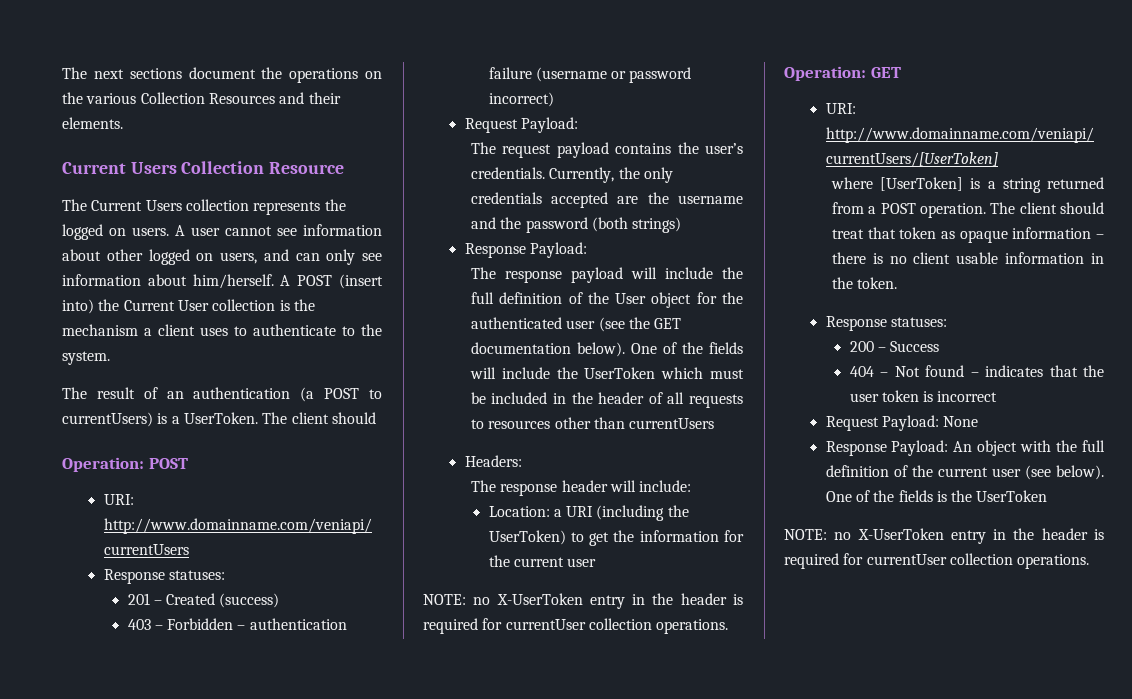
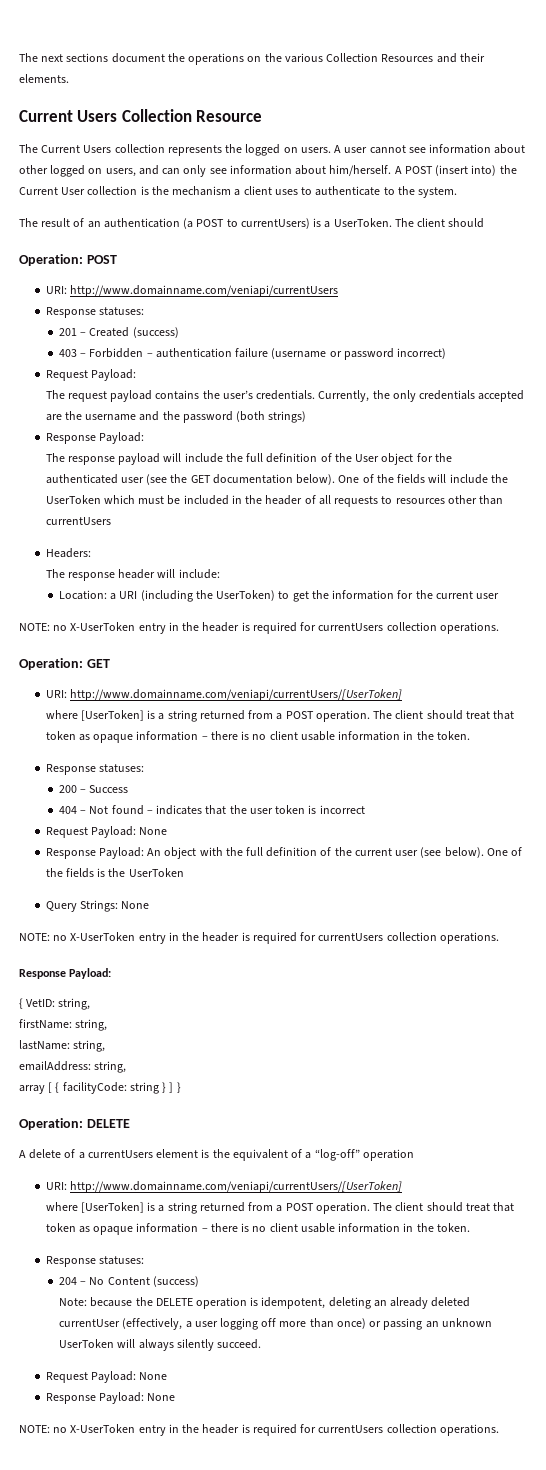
[505,619,586,630] currentUser -> [318,623,384,631] currentUsers
(1048, 496) none -> [45,900,150,912] // Query Strings: None
[866,553,1090,569] currentUser collection operations. -> [318,932,499,944] [19,968,112,979] [19,998,91,1010] [19,1019,108,1031] [19,1040,106,1052] [19,1061,127,1073] [19,1082,181,1094] [19,1118,130,1130] [19,1149,414,1161] [45,1181,402,1193] [45,1202,515,1214] [45,1223,470,1235] [45,1256,144,1267] [58,1276,199,1287] [59,1297,471,1309] [59,1318,492,1330] [59,1339,262,1351] [45,1371,168,1383] [45,1392,176,1404] [19,1424,499,1436] currentUsers collection operations. // Response Payload: // { VetID: string, // firstName: string, // lastName: string, // emailAddress: string, // array [ { facilityCode: string } ] } // Operation: DELETE // A delete of a currentUsers element is the equivalent of a “log-off” operation // URI: http://www.domainname.com/veniapi/currentUsers/[UserToken] // where [UserToken] is a string returned from a POST operation. The client should treat that token as opaque information – there is no client usable information in the token. // Response statuses: // 204 – No Content (success) // Note: because the DELETE operation is idempotent, deleting an already deleted currentUser (effectively, a user logging off more than once) or passing an unknown UserToken will always silently succeed. // Request Payload: None // Response Payload: None // NOTE: no X-UserToken entry in the header is required for currentUsers collection operations.

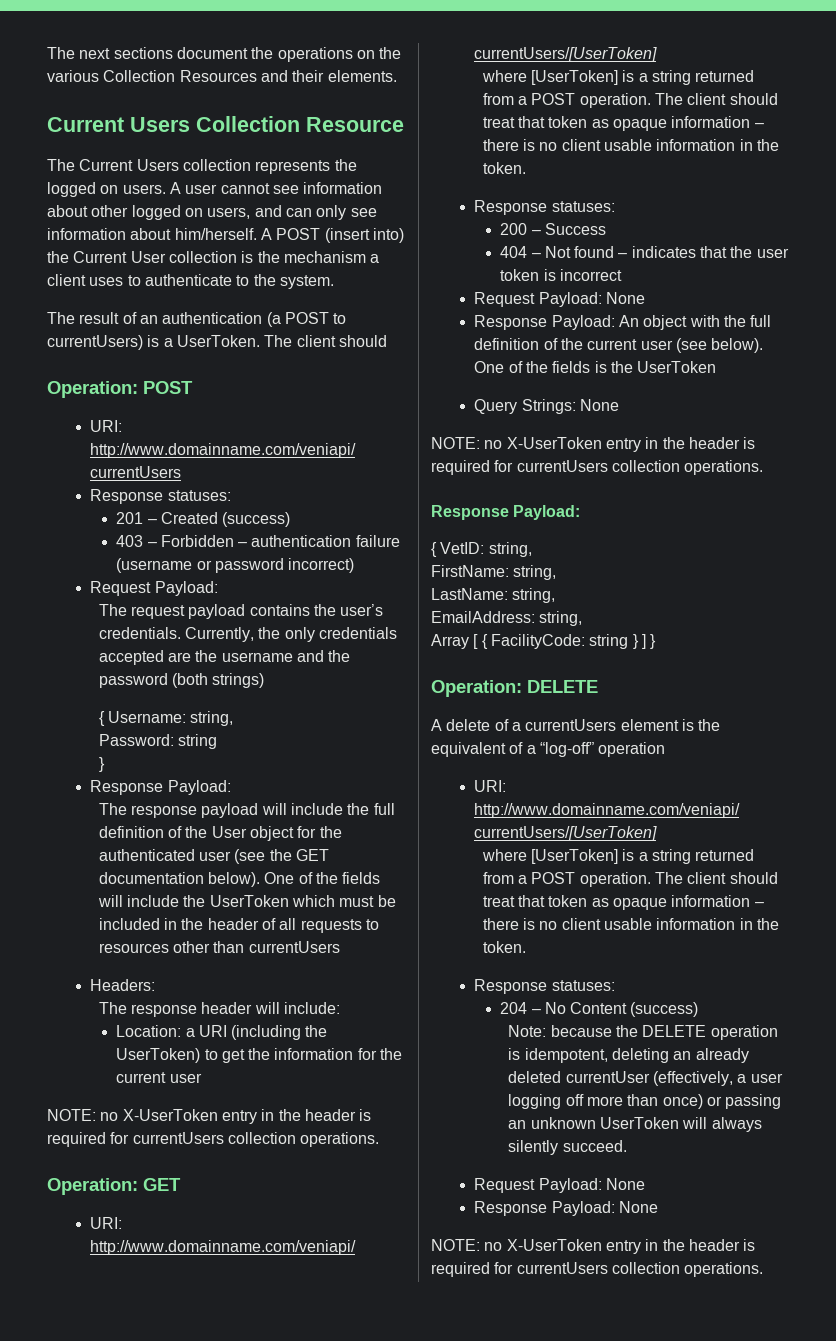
(307, 417) none -> [98,711,234,726] [98,734,217,749] [98,757,105,772] // { Username: string, // Password: string // }
[19,1019,108,1031] [19,1040,106,1052] [19,1061,127,1073] [19,1085,45,1094] firstName: string, // lastName: string, // emailAddress: string, // array -> [431,565,557,580] [431,588,556,603] [431,611,583,626] [431,634,469,649] FirstName: string, // LastName: string, // EmailAddress: string, // Array
[62,1082,127,1094] facilityCode: -> [490,634,585,649] FacilityCode:

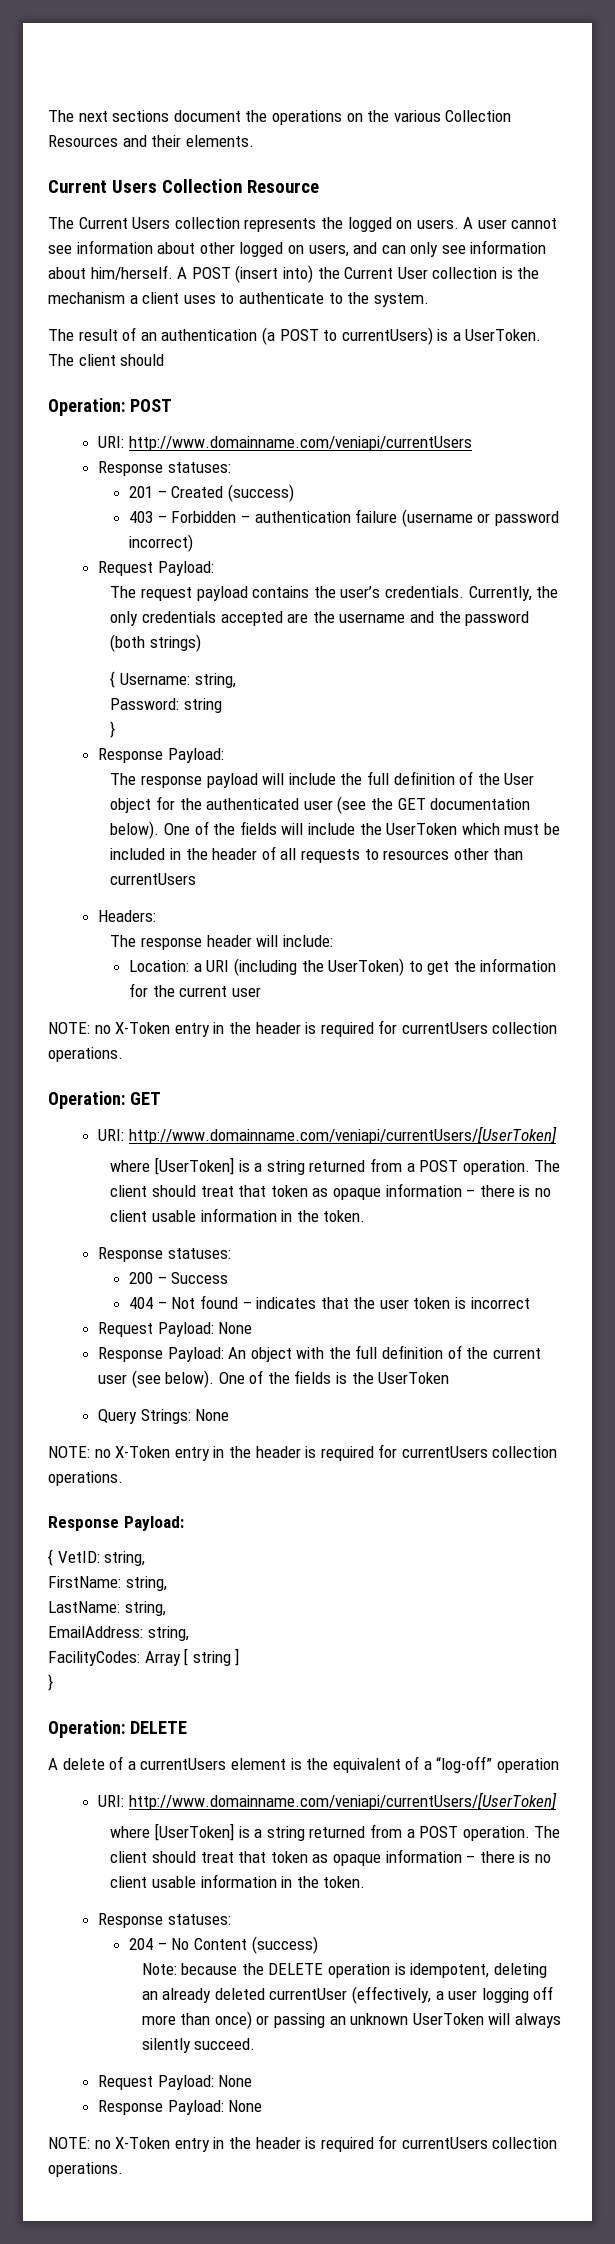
[122,1109,218,1121] X-UserToken -> [115,1022,171,1034] X-Token
[506,437,602,449] X-UserToken -> [115,1446,171,1458] X-Token
(583, 618) none -> [48,1651,140,1666] FacilityCodes:
[481,634,639,649] { FacilityCode: string } -> [192,1651,231,1666] string
(646, 641) none -> (240, 1657) //
[506,1239,602,1251] X-UserToken -> [115,2137,171,2149] X-Token

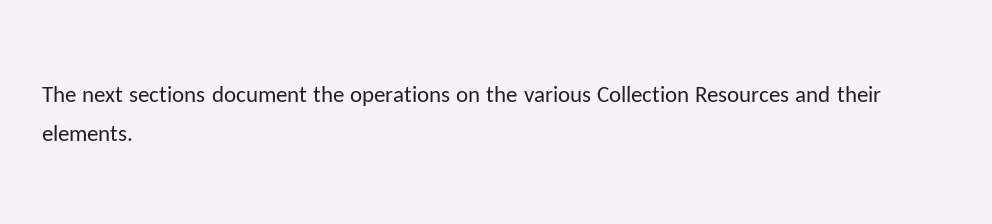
[48,179,319,193] [48,217,558,232] [48,240,547,257] [48,265,540,283] [48,292,429,307] [48,327,542,345] [48,354,165,366] [48,398,172,416] [97,436,472,451] [97,461,231,476] [129,484,294,502] [129,509,559,527] [129,534,194,552] [97,561,214,576] [110,586,559,601] [110,611,530,626] [110,634,202,652] [110,671,236,688] [110,698,223,713] [110,721,116,738] [97,748,224,763] [110,771,535,788] [110,796,531,814] [110,821,560,839] [110,846,524,863] [110,873,197,885] [97,910,156,922] [110,935,333,950] [129,958,557,976] [129,983,261,997] [48,1020,558,1037] [48,1047,123,1062] [48,1091,161,1109] [97,1126,557,1144] [110,1157,561,1175] [110,1183,551,1200] [110,1208,366,1222] [97,1247,231,1262] [129,1272,229,1284] [129,1295,530,1309] [97,1322,253,1337] [97,1345,541,1362] [97,1370,450,1388] [97,1409,230,1424] [48,1444,558,1461] [48,1471,123,1486] [48,1516,184,1531] [48,1549,146,1566] [48,1576,167,1591] [48,1601,166,1616] [48,1626,189,1641] [48,1648,240,1666] [48,1674,53,1691] [48,1720,187,1738] [48,1756,560,1773] [97,1792,557,1810] [110,1823,561,1841] [110,1849,551,1866] [110,1874,366,1888] [97,1913,231,1928] [129,1936,318,1954] [141,1963,547,1978] [141,1986,554,2004] [141,2011,562,2029] [141,2038,256,2053] [97,2075,253,2090] [97,2100,263,2115] [48,2135,558,2152] [48,2162,123,2177] // Current Users Collection Resource // The Current Users collection represents the logged on users. A user cannot see information about other logged on users, and can only see information about him/herself. A POST (insert into) the Current User collection is the mechanism a client uses to authenticate to the system. // The result of an authentication (a POST to currentUsers) is a UserToken. The client should // Operation: POST // URI: http://www.domainname.com/veniapi/currentUsers // Response statuses: // 201 – Created (success) // 403 – Forbidden – authentication failure (username or password incorrect) // Request Payload: // The request payload contains the user’s credentials. Currently, the only credentials accepted are the username and the password (both strings) // { Username: string, // Password: string // } // Response Payload: // The response payload will include the full definition of the User object for the authenticated user (see the GET documentation below). One of the fields will include the UserToken which must be included in the header of all requests to resources other than currentUsers // Headers: // The response header will include: // Location: a URI (including the UserToken) to get the information for the current user // NOTE: no X-Token entry in the header is required for currentUsers collection operations. // Operation: GET // URI: http://www.domainname.com/veniapi/currentUsers/[UserToken] // where [UserToken] is a string returned from a POST operation. The client should treat that token as opaque information – there is no client usable information in the token. // Response statuses: // 200 – Success // 404 – Not found – indicates that the user token is incorrect // Request Payload: None // Response Payload: An object with the full definition of the current user (see below). One of the fields is the UserToken // Query Strings: None // NOTE: no X-Token entry in the header is required for currentUsers collection operations. // Response Payload: // { VetID: string, // FirstName: string, // LastName: string, // EmailAddress: string, // FacilityCodes: Array [ string ] // } // Operation: DELETE // A delete of a currentUsers element is the equivalent of a “log-off” operation // URI: http://www.domainname.com/veniapi/currentUsers/[UserToken] // where [UserToken] is a string returned from a POST operation. The client should treat that token as opaque information – there is no client usable information in the token. // Response statuses: // 204 – No Content (success) // Note: because the DELETE operation is idempotent, deleting an already deleted currentUser (effectively, a user logging off more than once) or passing an unknown UserToken will always silently succeed. // Request Payload: None // Response Payload: None // NOTE: no X-Token entry in the header is required for currentUsers collection operations. -> (133, 133) none

